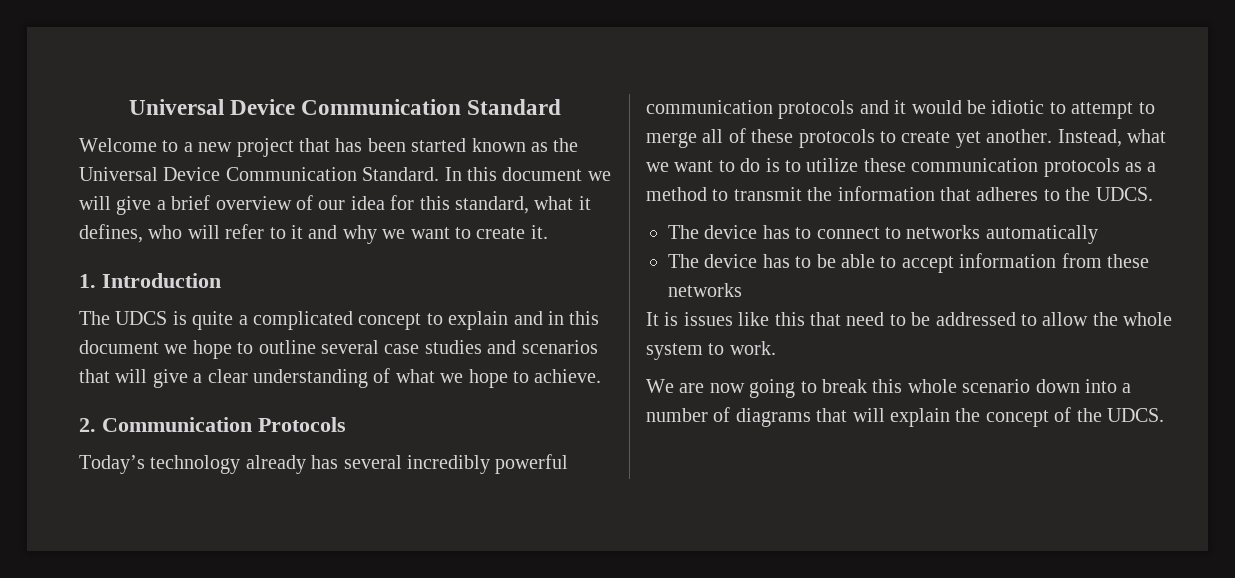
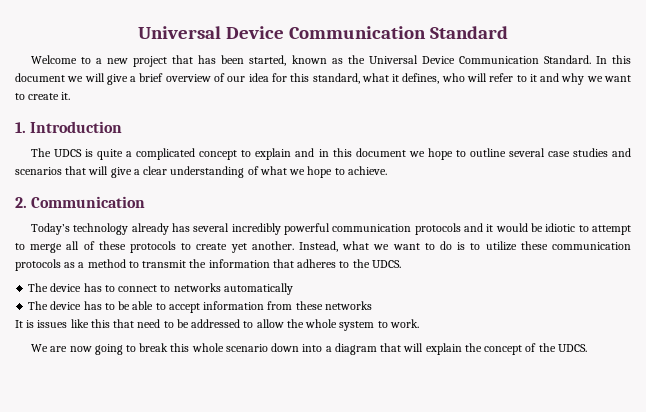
[411,138,467,152] started -> [249,55,287,66] started,
[258,417,346,432] Protocols -> (146, 202) none
[646,407,811,427] number of diagrams -> [334,343,377,355] diagram

